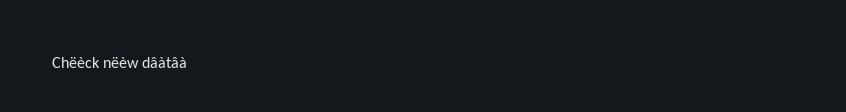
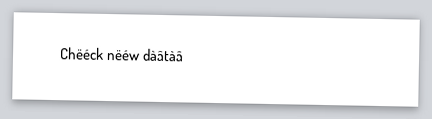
[52,57,188,68] Chëèck nëèw dâàtâà -> [59,47,185,62] Chëéck nëéw dàâtàâ

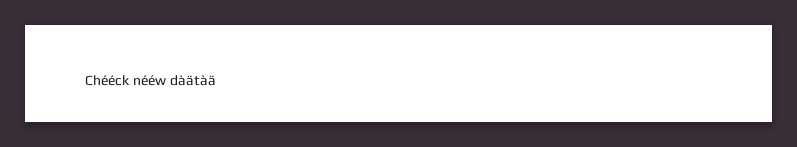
[59,47,185,62] Chëéck nëéw dàâtàâ -> [85,75,216,86] Chééck nééw dàätàä

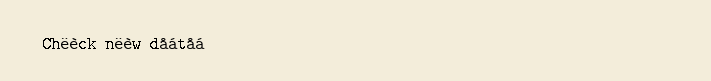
[85,75,216,86] Chééck nééw dàätàä -> [42,36,205,53] Chëèck nëèw dåátåá

